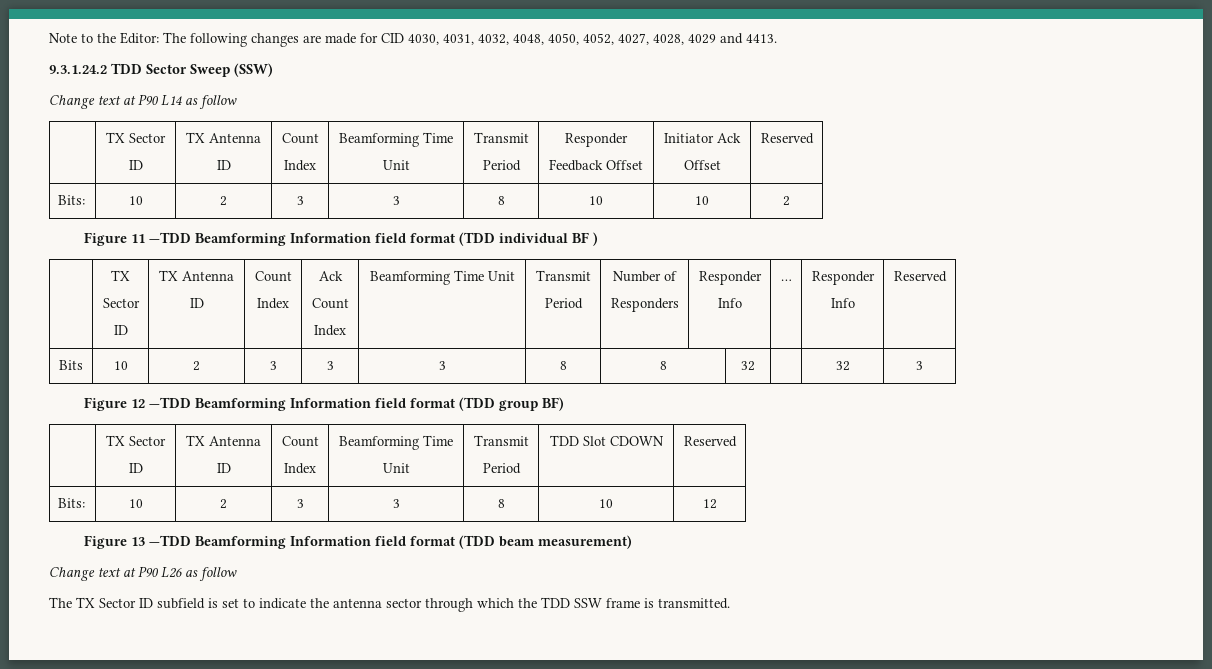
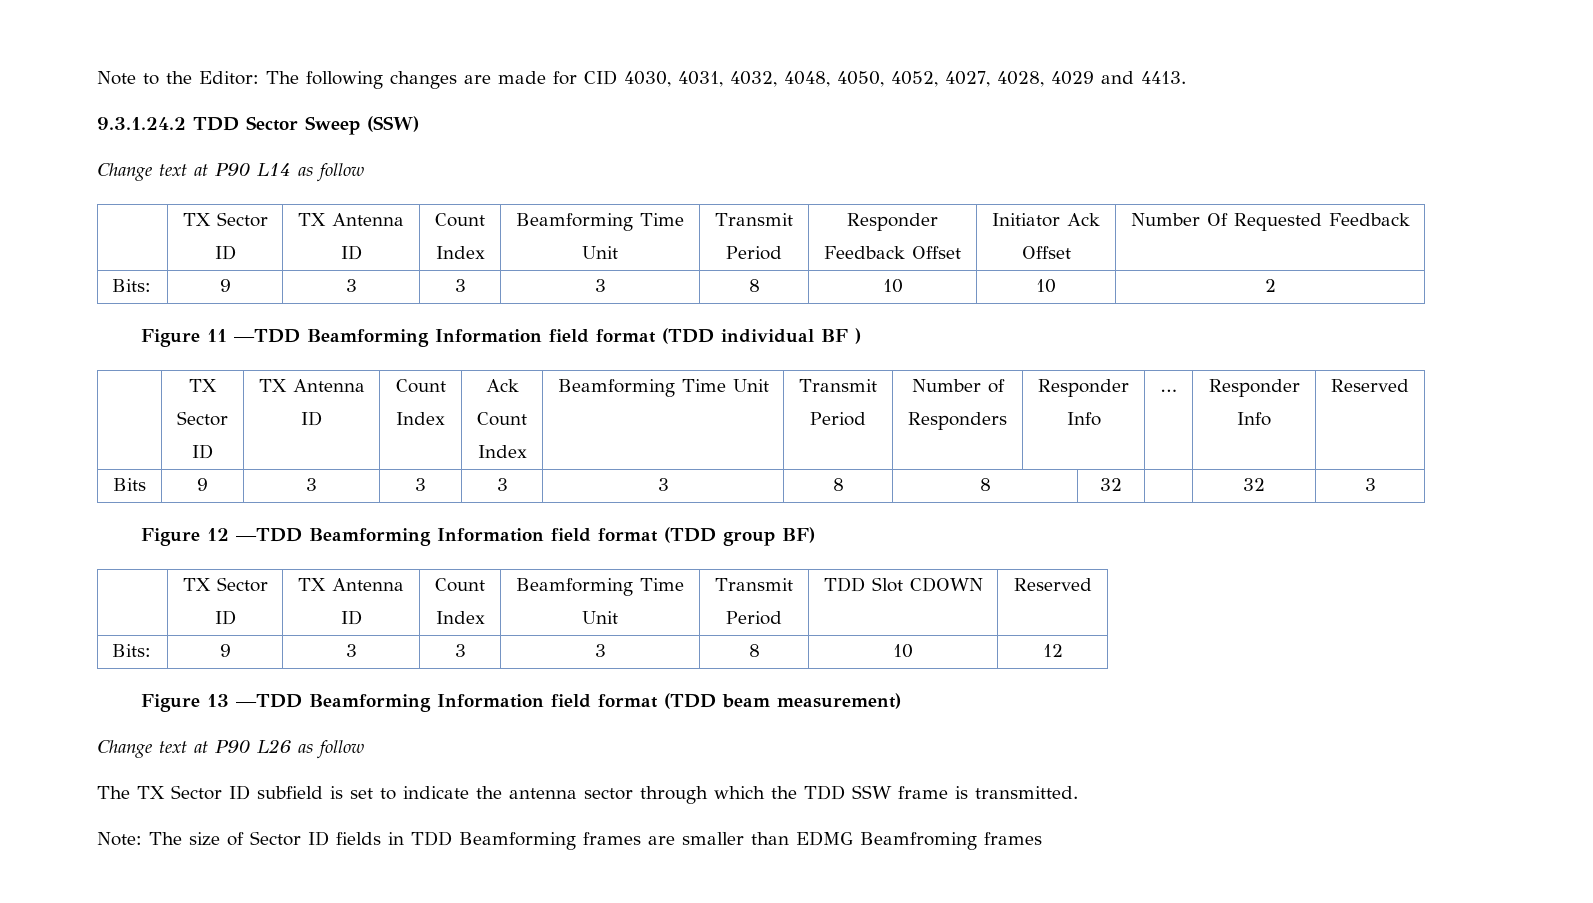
[760,133,814,144] [58,195,86,205] [128,196,143,205] [220,196,227,206] Reserved // Bits: | 10 | 2 -> [1130,213,1410,231] [112,279,152,292] [219,279,231,292] [345,279,357,292] Number Of Requested Feedback // Bits: | 9 | 3
[113,361,128,370] [193,361,200,371] 10 | 2 -> [197,478,208,491] [306,478,317,491] 9 | 3
[128,499,143,508] [220,499,227,509] 10 | 2 -> [219,644,231,657] [345,644,357,657] 9 | 3
(730, 603) none -> [97,831,1042,850] // Note: The size of Sector ID fields in TDD Beamforming frames are smaller than EDMG Beamfroming frames

